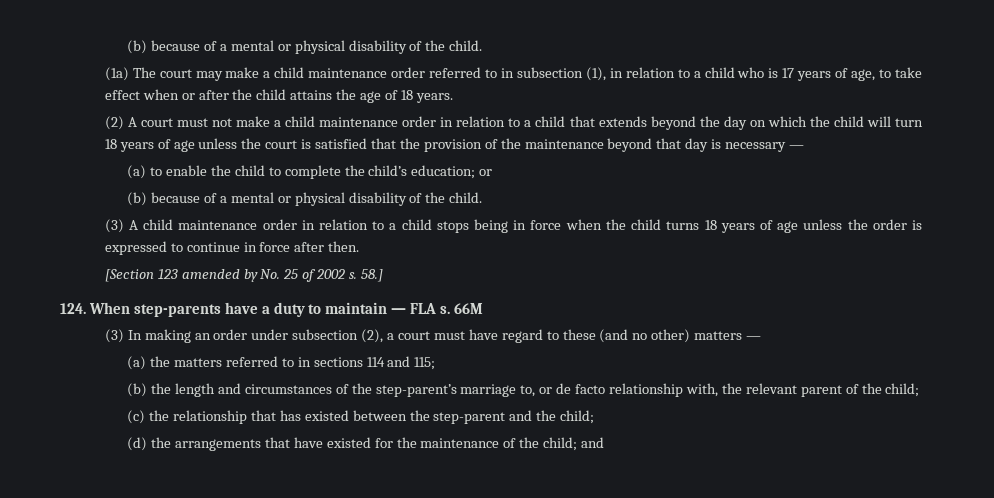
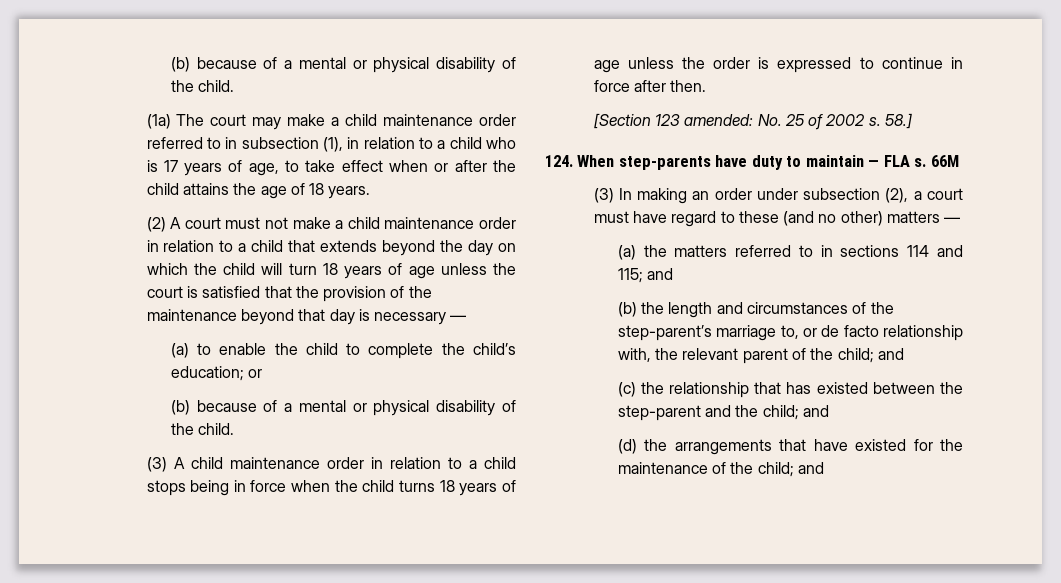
[181,269,258,282] amended by -> [684,114,754,126] amended:
[261,306,270,314] a -> (748, 161) none
(436, 363) none -> [647,268,674,280] and
(920, 390) none -> [878,348,905,360] and
(595, 417) none -> [803,405,830,417] and

